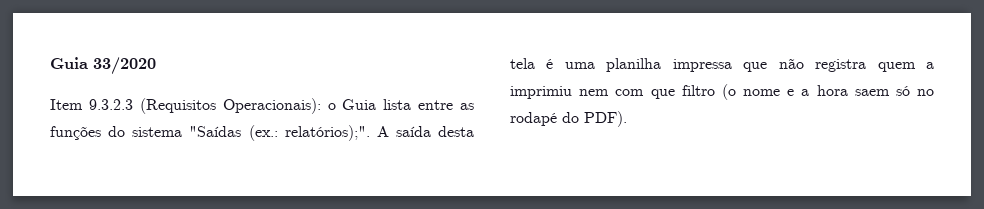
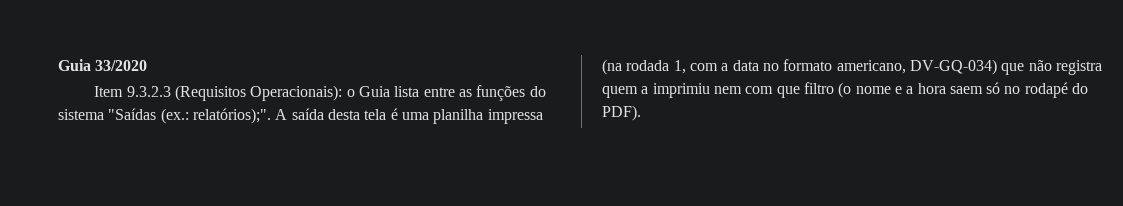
(732, 65) none -> [602,59,997,75] (na rodada 1, com a data no formato americano, DV-GQ-034)

